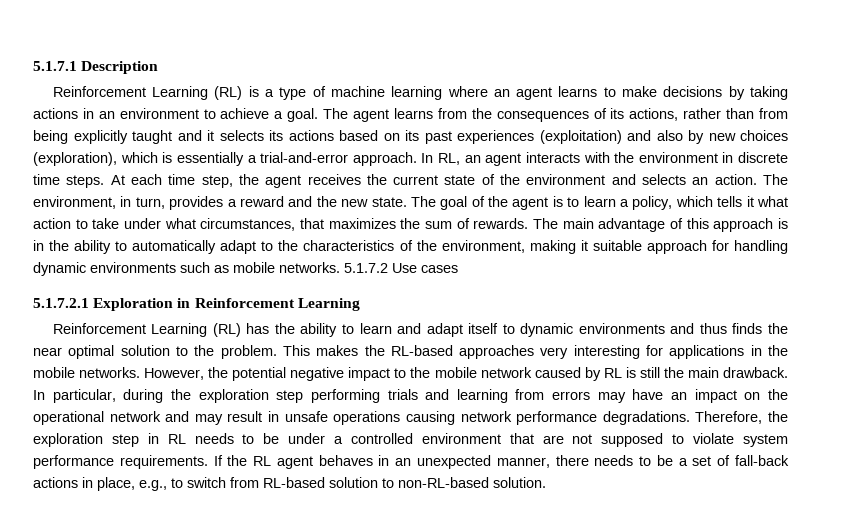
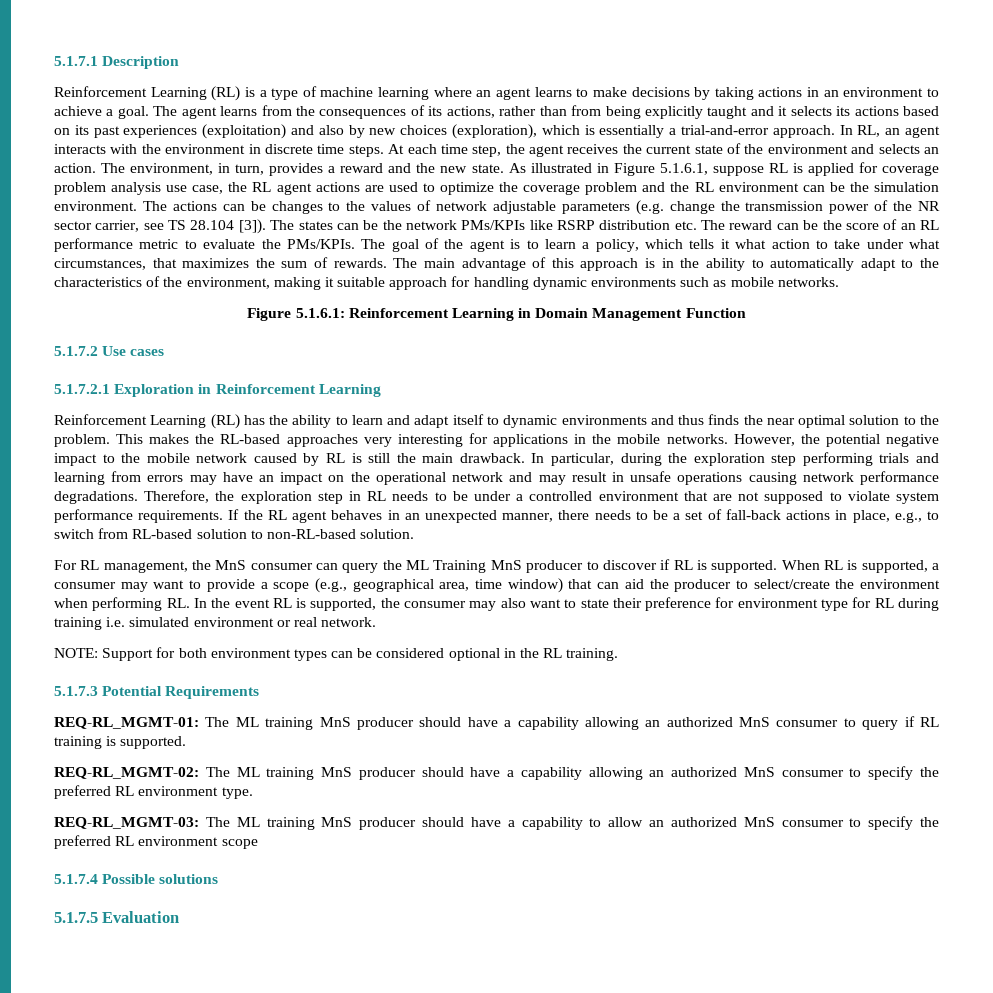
(407, 202) none -> [508,162,939,176] [54,182,940,195] [54,200,940,215] [54,219,940,234] [54,238,355,252] As illustrated in Figure 5.1.6.1, suppose RL is applied for coverage problem analysis use case, the RL agent actions are used to optimize the coverage problem and the RL environment can be the simulation environment. The actions can be changes to the values of network adjustable parameters (e.g. change the transmission power of the NR sector carrier, see TS 28.104 [3]). The states can be the network PMs/KPIs like RSRP distribution etc. The reward can be the score of an RL performance metric to evaluate the PMs/KPIs.
(340, 267) none -> [247,308,746,321] // Figure 5.1.6.1: Reinforcement Learning in Domain Management Function //
(546, 482) none -> [54,559,939,573] [54,578,941,593] [54,597,940,611] [54,617,377,630] [54,647,619,661] [54,686,260,699] [54,716,940,730] [54,736,187,749] [54,766,939,780] [54,785,253,799] [54,816,940,830] [54,835,258,849] [54,874,219,884] [54,911,180,923] // For RL management, the MnS consumer can query the ML Training MnS producer to discover if RL is supported. When RL is supported, a consumer may want to provide a scope (e.g., geographical area, time window) that can aid the producer to select/create the environment when performing RL. In the event RL is supported, the consumer may also want to state their preference for environment type for RL during training i.e. simulated environment or real network. // NOTE: Support for both environment types can be considered optional in the RL training. // 5.1.7.3 Potential Requirements // REQ-RL_MGMT-01: The ML training MnS producer should have a capability allowing an authorized MnS consumer to query if RL training is supported. // REQ-RL_MGMT-02: The ML training MnS producer should have a capability allowing an authorized MnS consumer to specify the preferred RL environment type. // REQ-RL_MGMT-03: The ML training MnS producer should have a capability to allow an authorized MnS consumer to specify the preferred RL environment scope // 5.1.7.4 Possible solutions // 5.1.7.5 Evaluation

